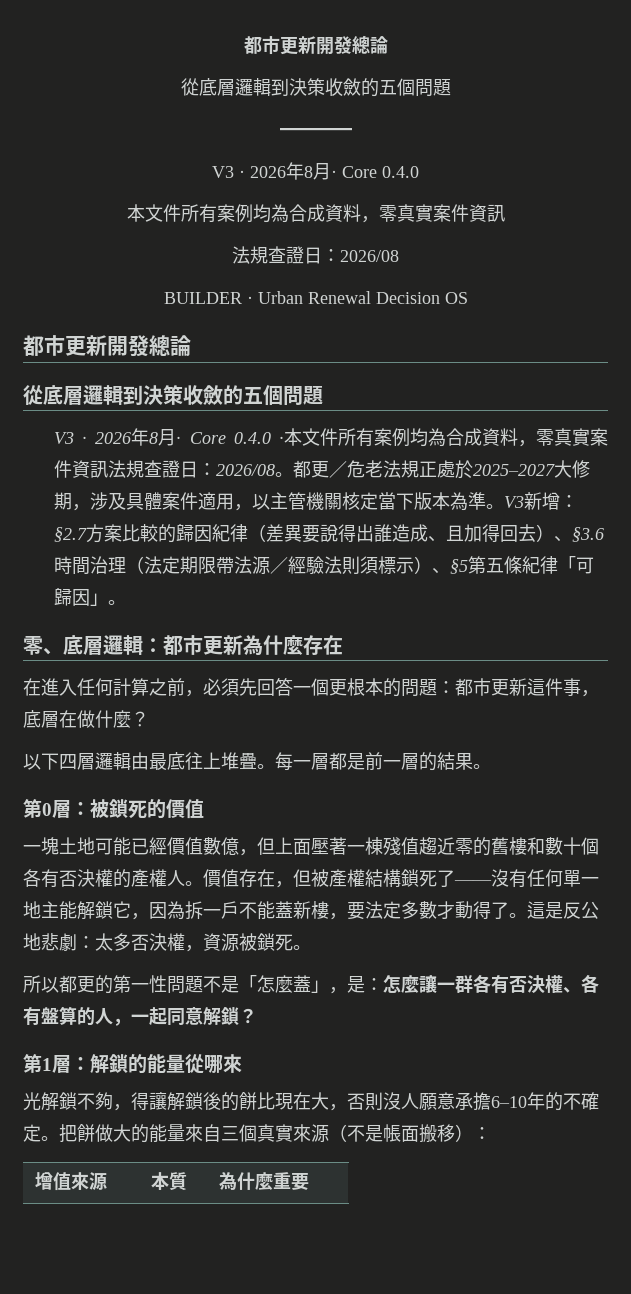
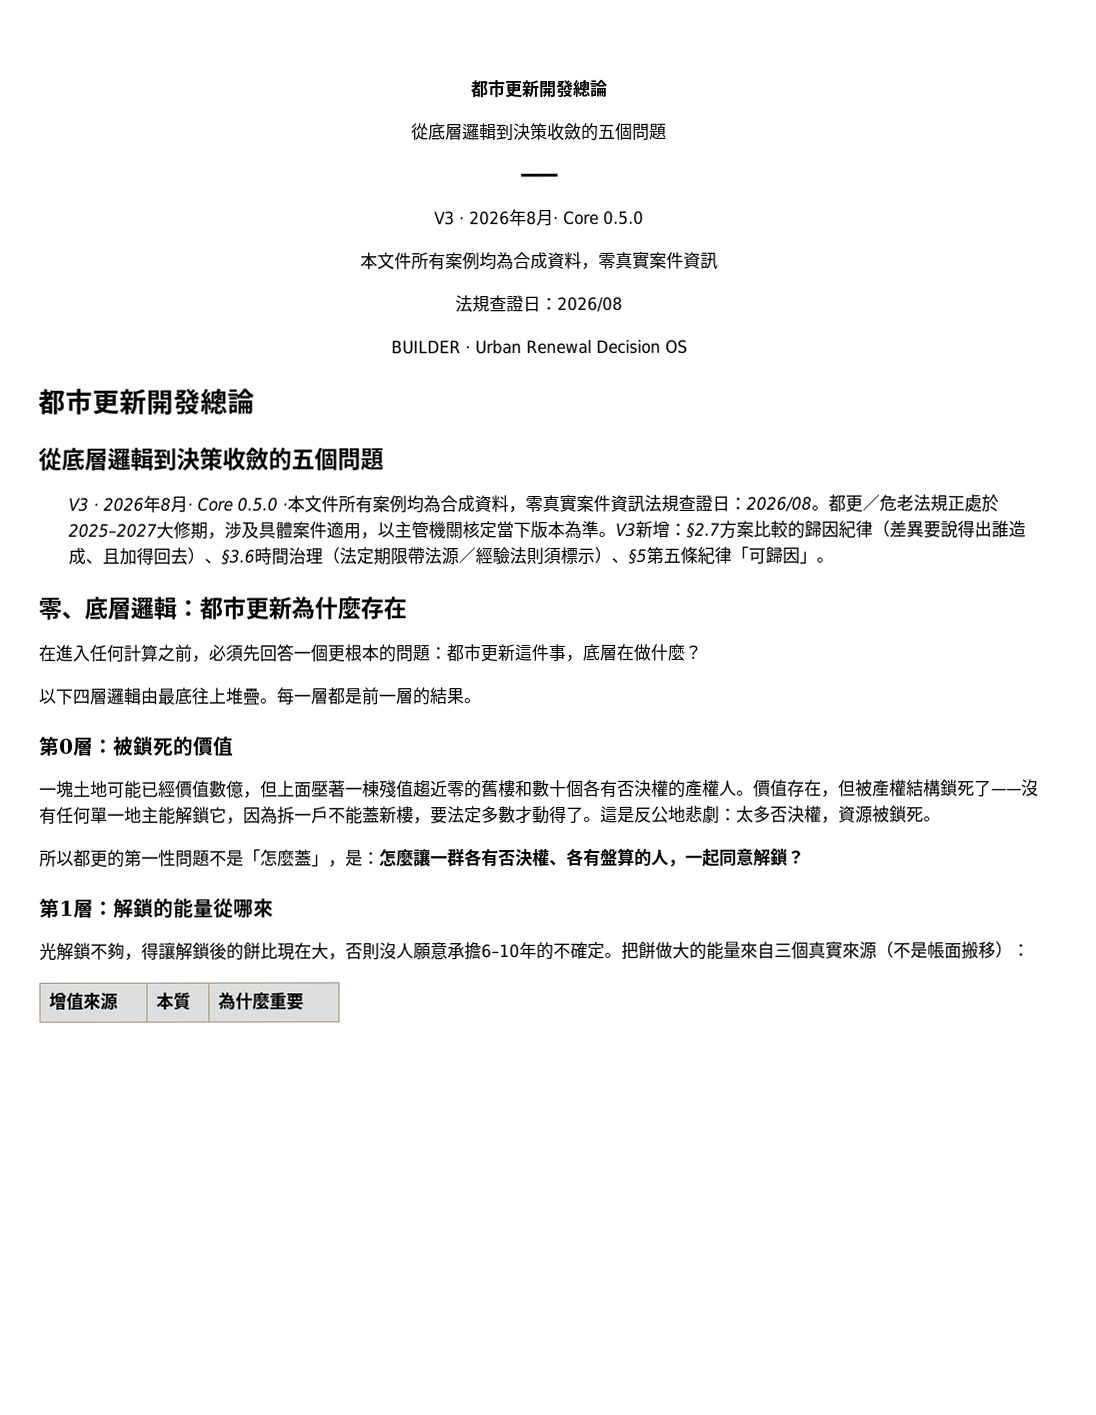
[382,166,419,178] 0.4.0 -> [603,210,644,225] 0.5.0
[233,432,271,444] 0.4.0 -> [237,497,279,512] 0.5.0

